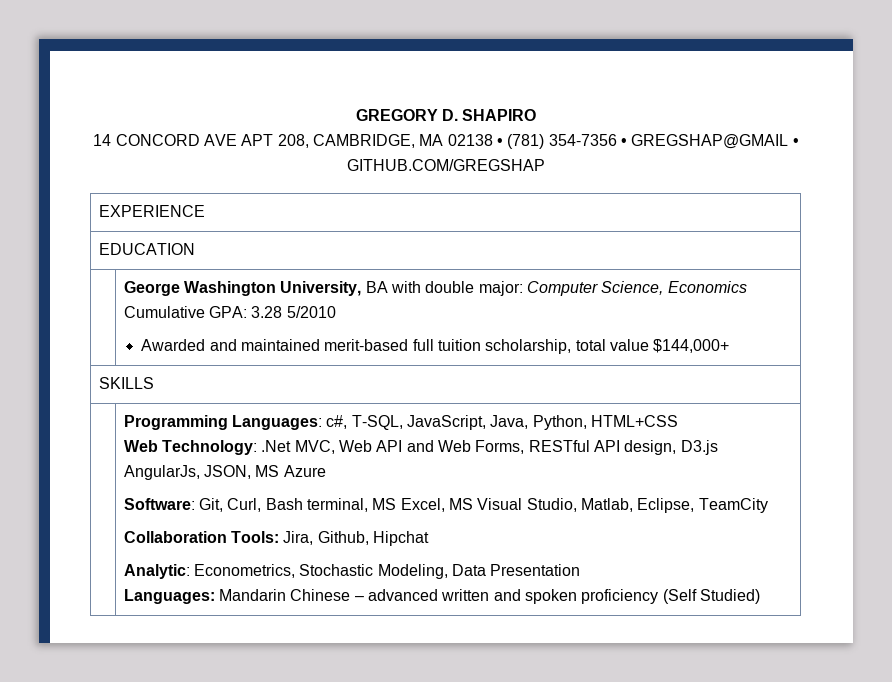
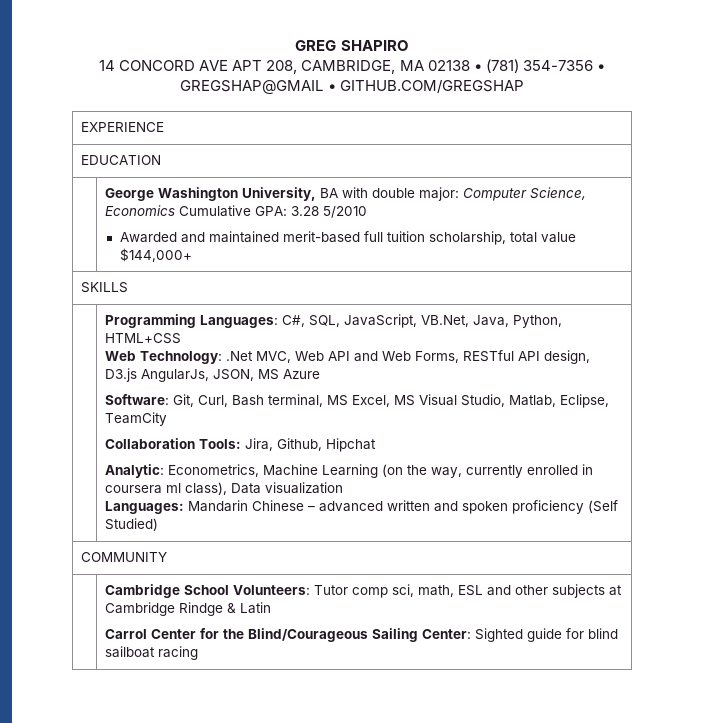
[355,109,458,121] GREGORY D. -> [295,40,337,51] GREG
[326,415,486,430] c#, T-SQL, JavaScript, -> [281,314,469,328] C#, SQL, JavaScript, VB.Net,
[299,564,581,579] Stochastic Modeling, Data Presentation -> [262,464,593,478] [104,482,343,495] Machine Learning (on the way, currently enrolled in coursera ml class), Data visualization
(760, 596) none -> [80,552,167,562] [104,584,622,598] [104,602,271,616] [104,628,618,642] [104,646,198,660] // COMMUNITY // | Cambridge School Volunteers: Tutor comp sci, math, ESL and other subjects at Cambridge Rindge & Latin // Carrol Center for the Blind/Courageous Sailing Center: Sighted guide for blind sailboat racing

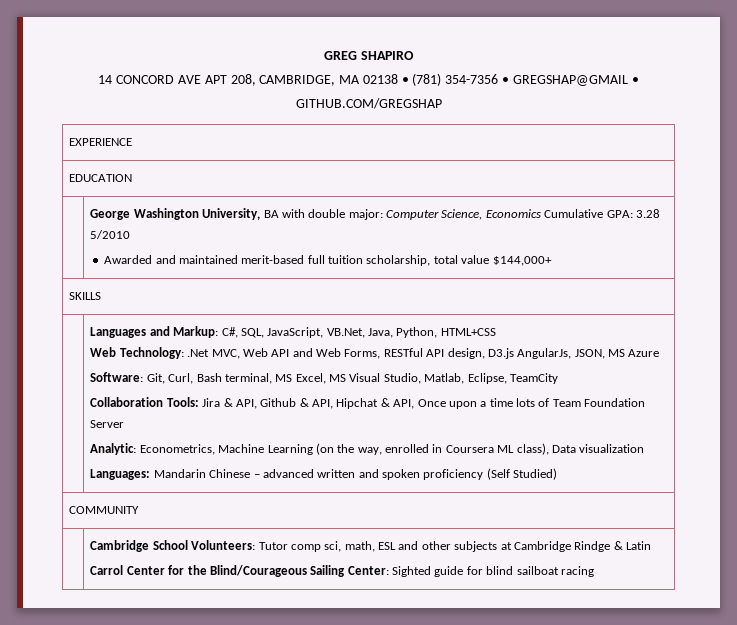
[104,314,278,328] Programming Languages: -> [90,326,219,338] Languages and Markup:
[244,438,376,452] Jira, Github, Hipchat -> [202,398,646,409] [90,420,125,428] Jira & API, Github & API, Hipchat & API, Once upon a time lots of Team Foundation Server
[465,465,523,478] currently -> (382, 451) none
[104,483,181,494] coursera ml -> [445,445,515,453] Coursera ML

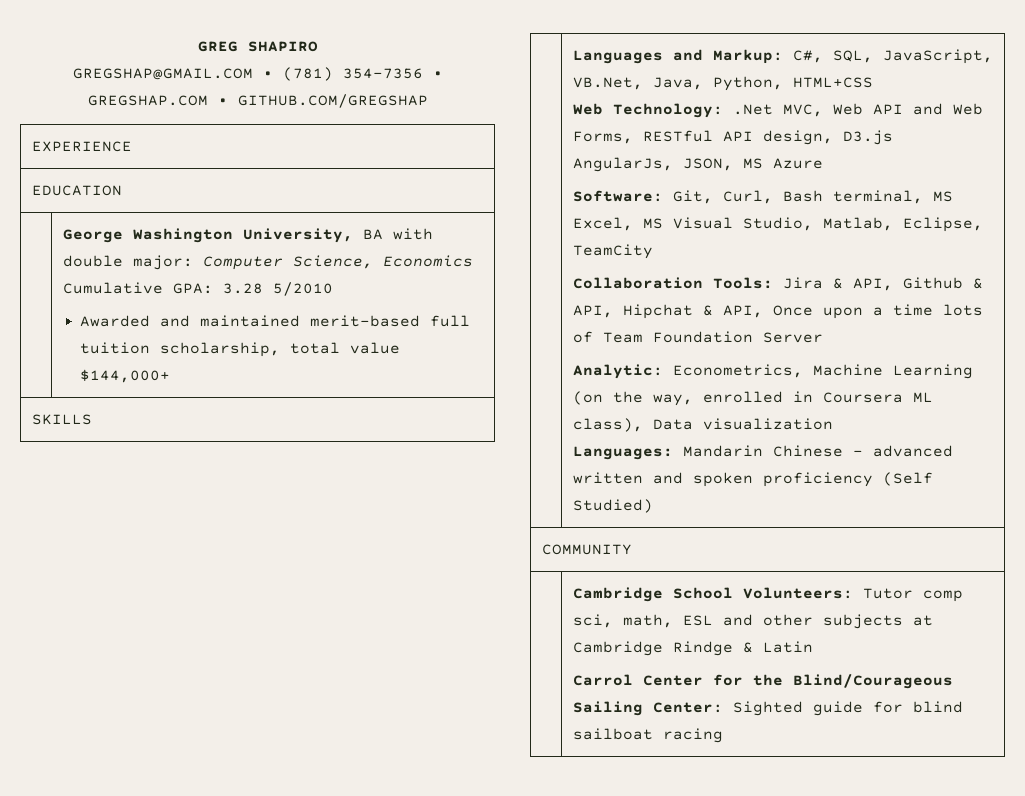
[98,74,398,86] 14 CONCORD AVE APT 208, CAMBRIDGE, MA 02138 -> [72,68,253,80] GREGSHAP@GMAIL.COM
[512,75,628,86] GREGSHAP@GMAIL -> [87,95,208,106] GREGSHAP.COM

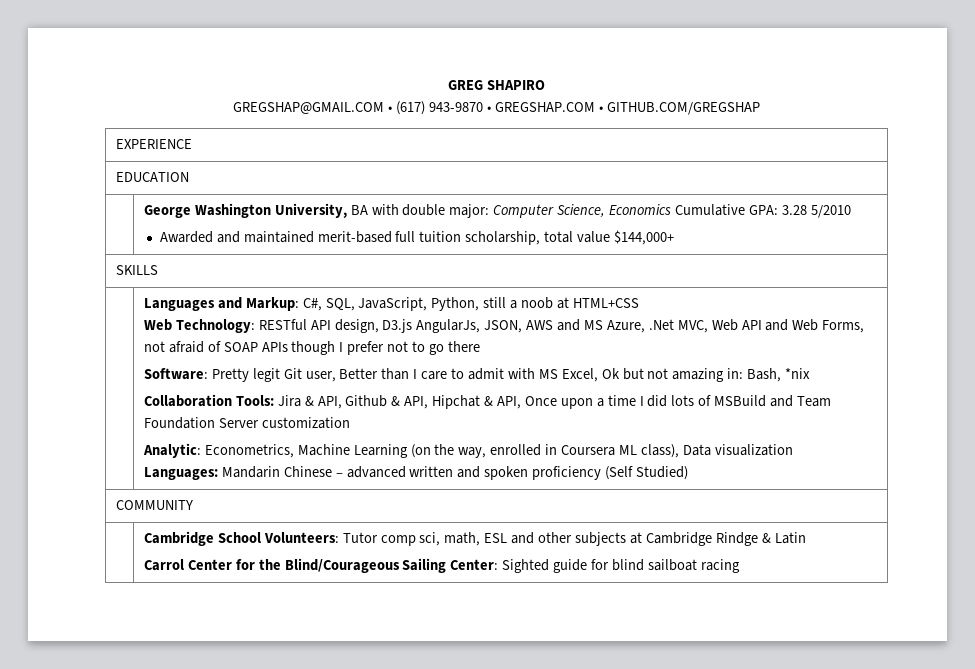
[282,67,423,81] (781) 354-7356 -> [396,101,484,115] (617) 943-9870
[572,76,873,91] [572,103,723,118] VB.Net, Java, Python, HTML+CSS // Web Technology: -> [431,297,639,311] [143,319,645,333] Python, still a noob at HTML+CSS // Web Technology: RESTful API design, D3.js AngularJs, JSON, AWS and MS Azure,
[642,130,893,145] [572,157,823,172] [572,190,953,204] [572,217,983,232] [572,244,653,259] RESTful API design, D3.js AngularJs, JSON, MS Azure // Software: Git, Curl, Bash terminal, MS Excel, MS Visual Studio, Matlab, Eclipse, TeamCity -> [143,341,480,355] [143,368,811,382] not afraid of SOAP APIs though I prefer not to go there // Software: Pretty legit Git user, Better than I care to admit with MS Excel, Ok but not amazing in: Bash, *nix
[942,304,983,316] [572,331,593,343] lots of -> [639,395,794,407] I did lots of MSBuild and
(823, 337) none -> [261,417,350,429] customization

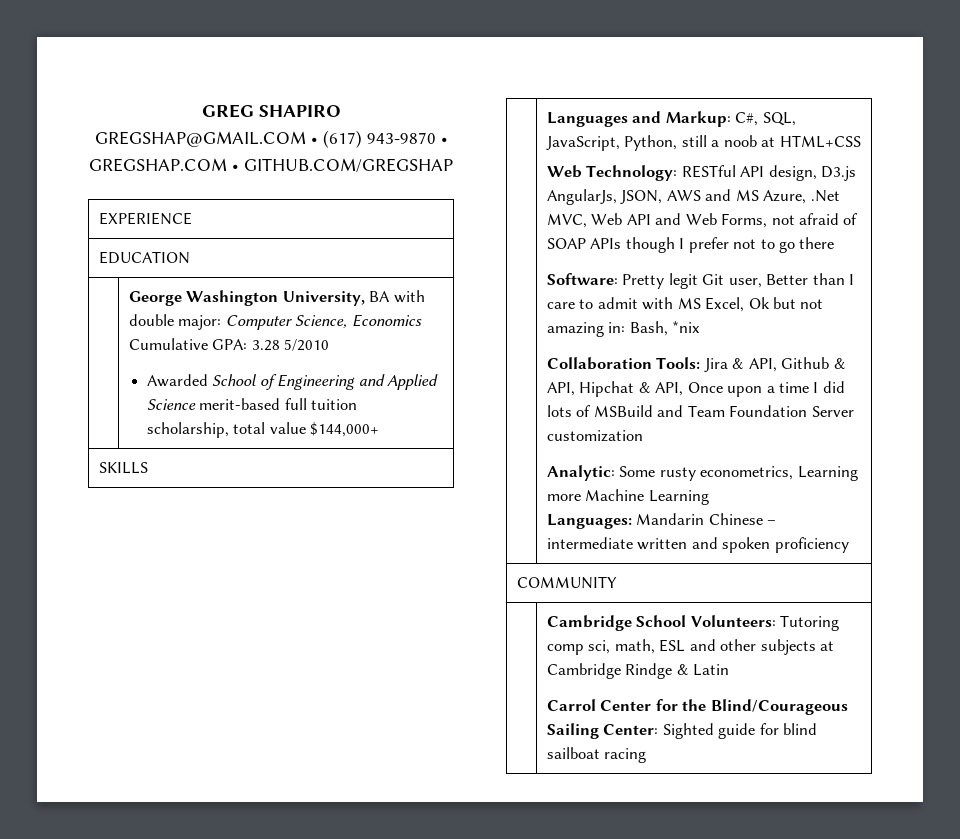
[216,231,314,243] and maintained -> [212,374,439,390] [146,399,196,410] School of Engineering and Applied Science
[204,444,793,458] Econometrics, Machine Learning (on the way, enrolled in Coursera ML class), Data visualization -> [619,466,858,481] [546,489,709,505] Some rusty econometrics, Learning more Machine Learning
[346,466,406,478] advanced -> [546,537,633,549] intermediate
[605,466,688,480] (Self Studied) -> (849, 545) none
[342,532,378,543] Tutor -> [780,615,840,631] Tutoring

